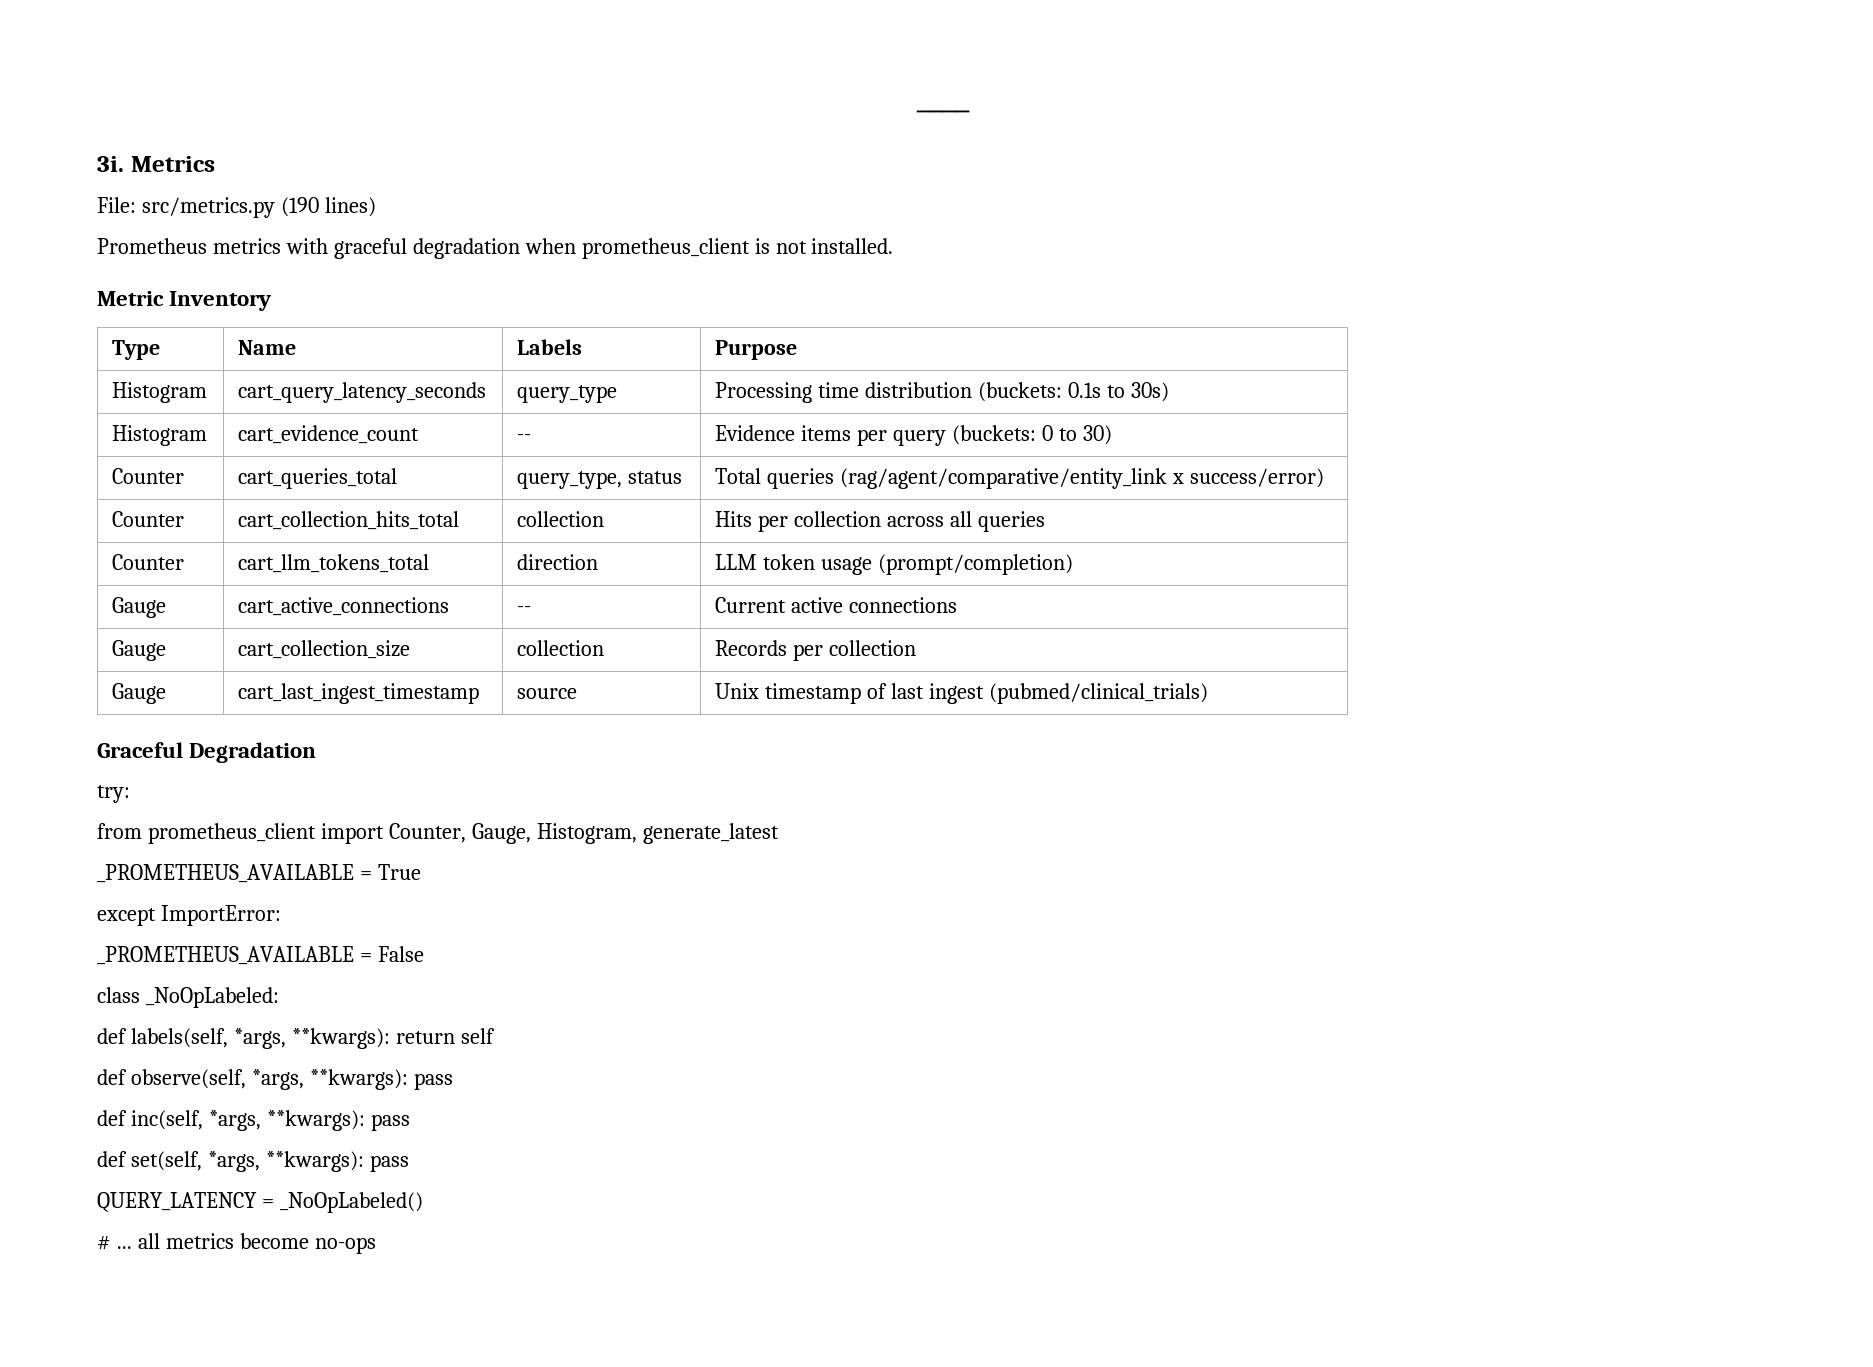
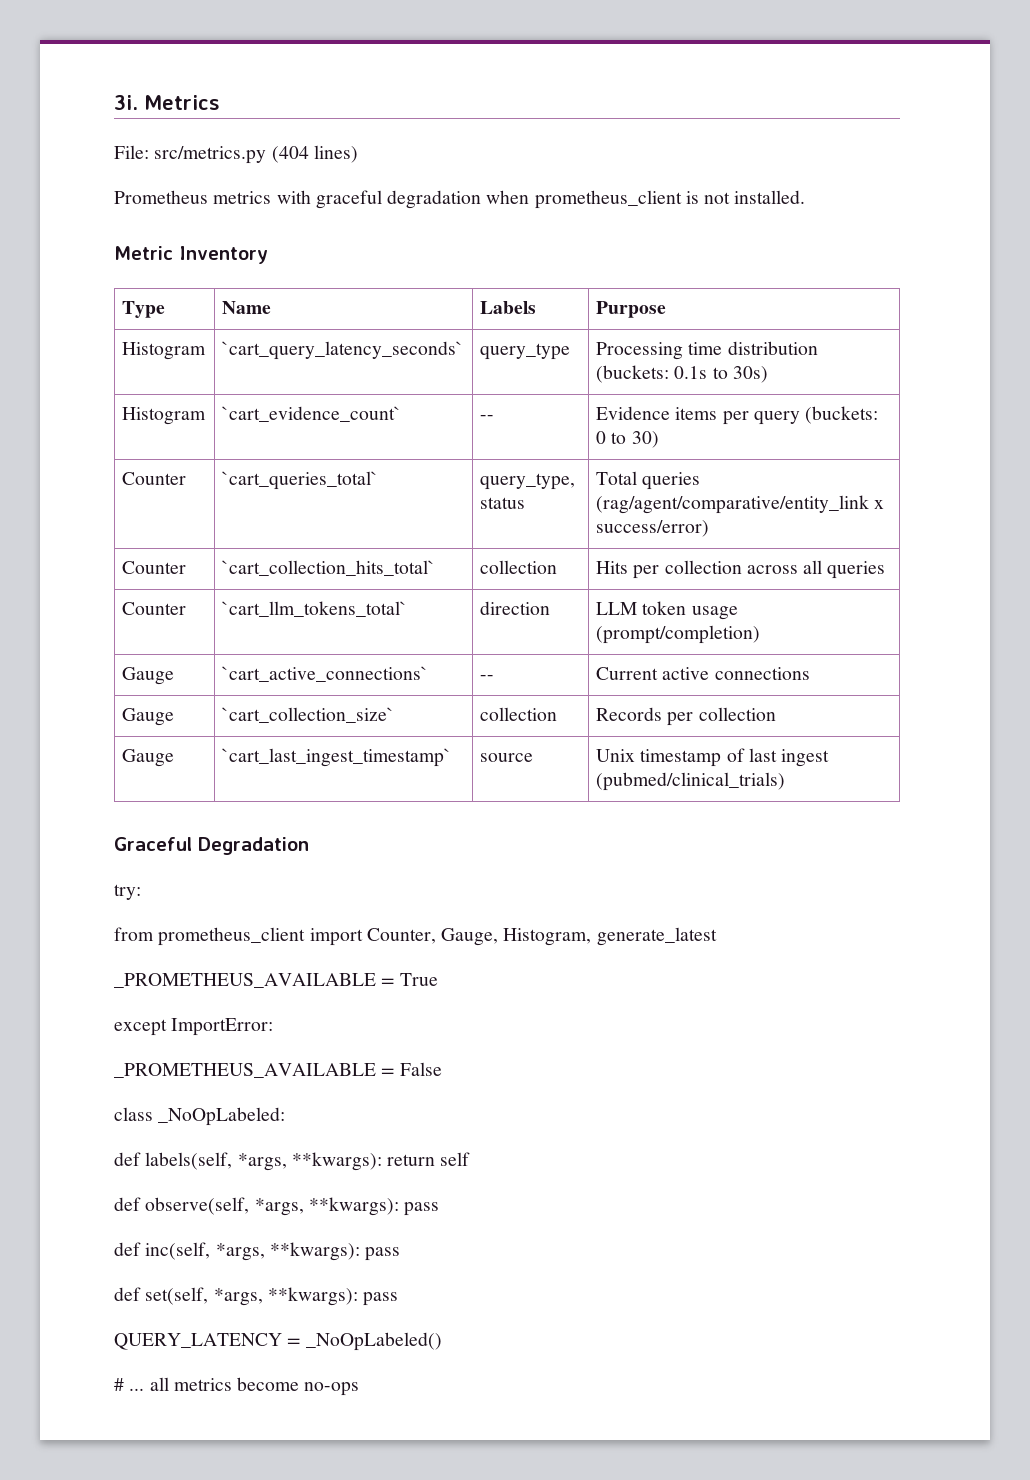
[915,110,970,119] ──── // -> (114, 102) none
[280,197,319,217] (190 -> [271,146,309,163] (404
[238,382,487,403] cart_query_latency_seconds -> [222,341,464,360] `cart_query_latency_seconds`
[238,425,420,444] cart_evidence_count -> [222,406,402,422] `cart_evidence_count`
[238,468,398,489] cart_queries_total -> [222,471,379,490] `cart_queries_total`
[238,511,460,530] cart_collection_hits_total -> [222,560,436,576] `cart_collection_hits_total`
[238,554,430,573] cart_llm_tokens_total -> [222,601,408,617] `cart_llm_tokens_total`
[238,597,450,616] cart_active_connections -> [222,666,429,682] `cart_active_connections`
[238,640,411,659] cart_collection_size -> [222,707,395,723] `cart_collection_size`
[238,683,480,704] cart_last_ingest_timestamp -> [222,748,452,767] `cart_last_ingest_timestamp`

